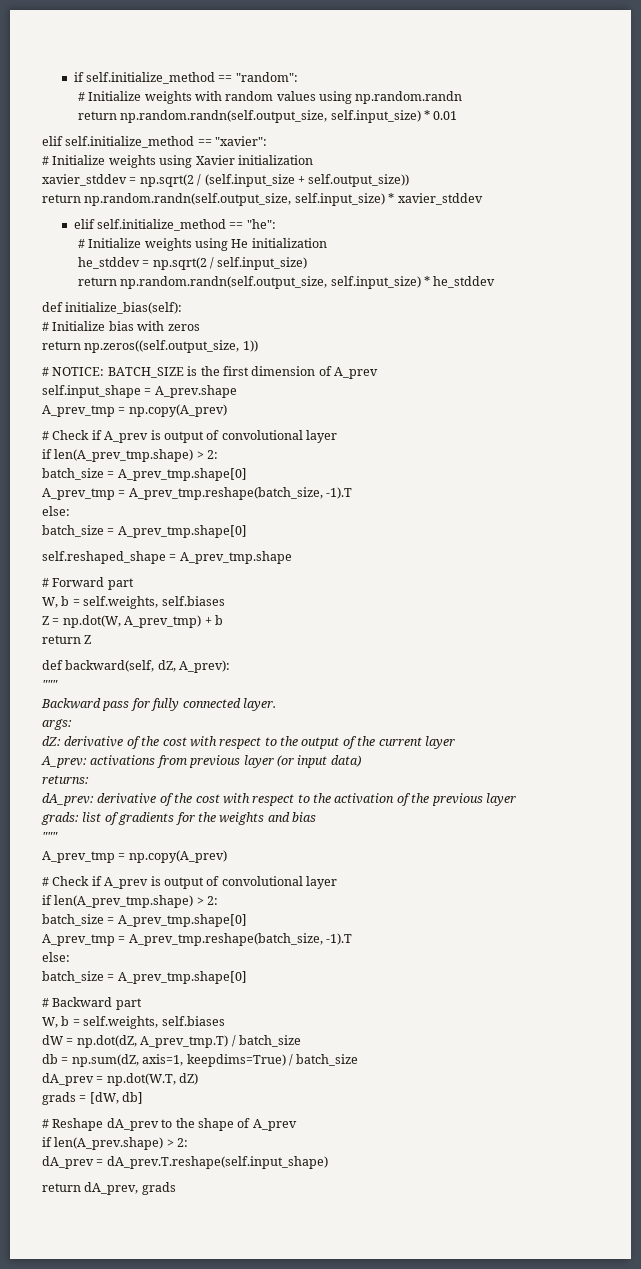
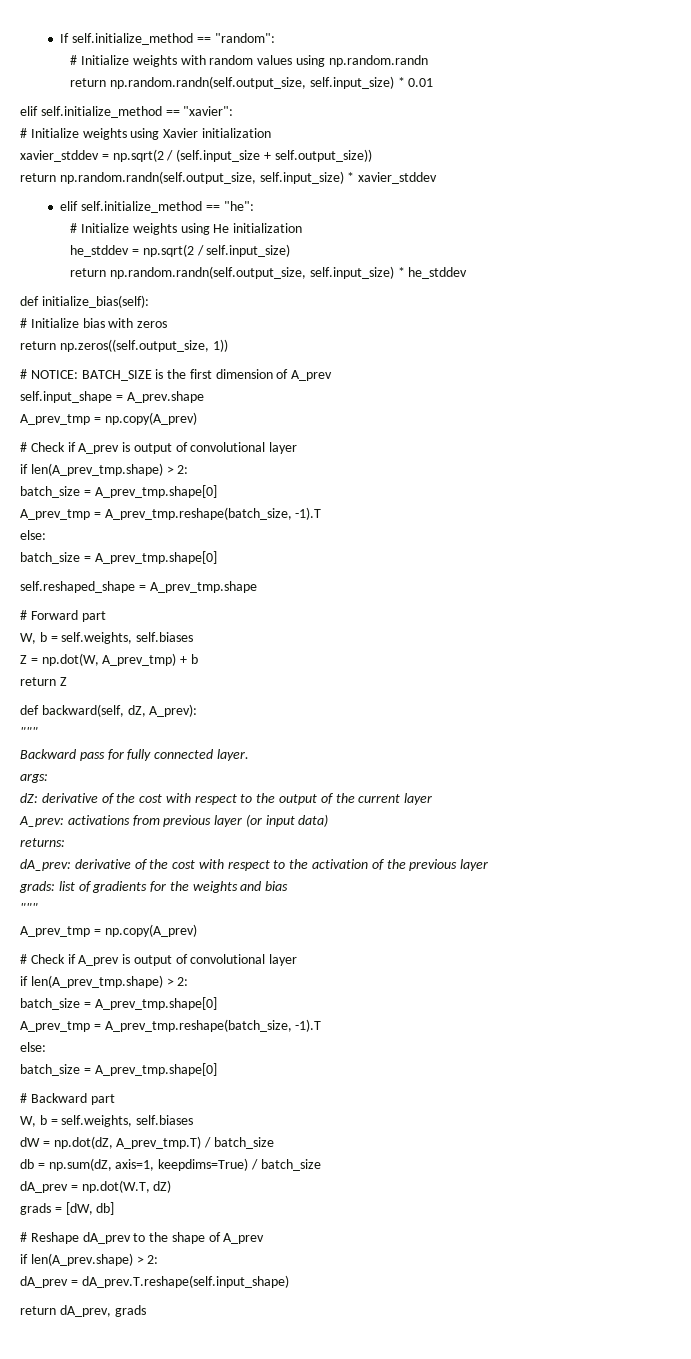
[73,72,84,82] if -> [60,33,70,43] If

